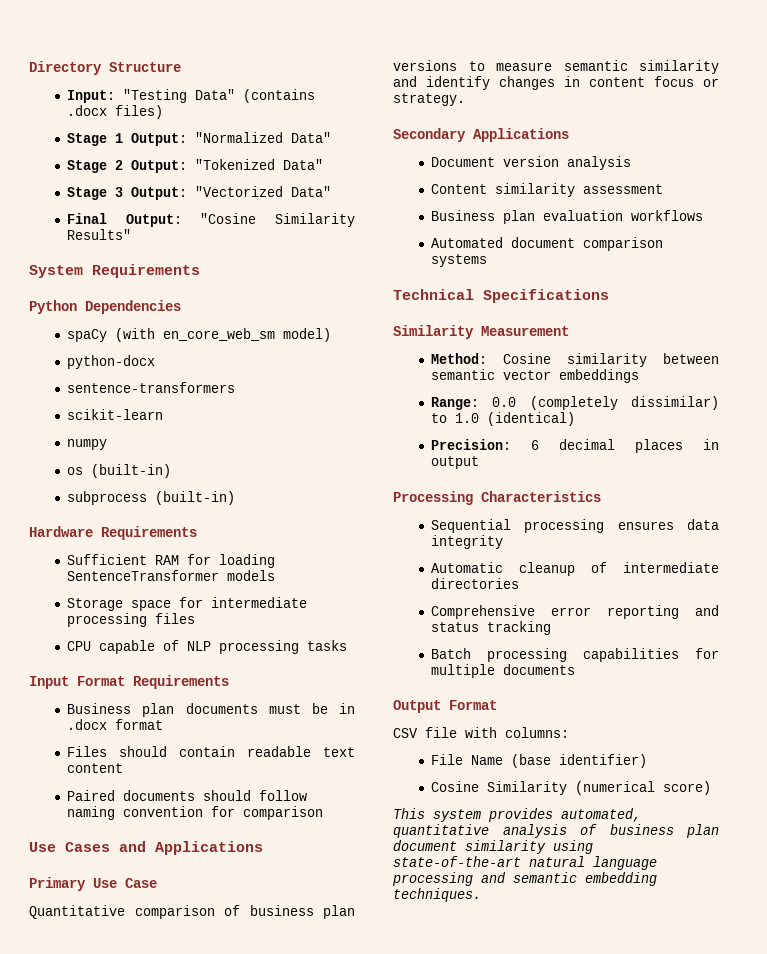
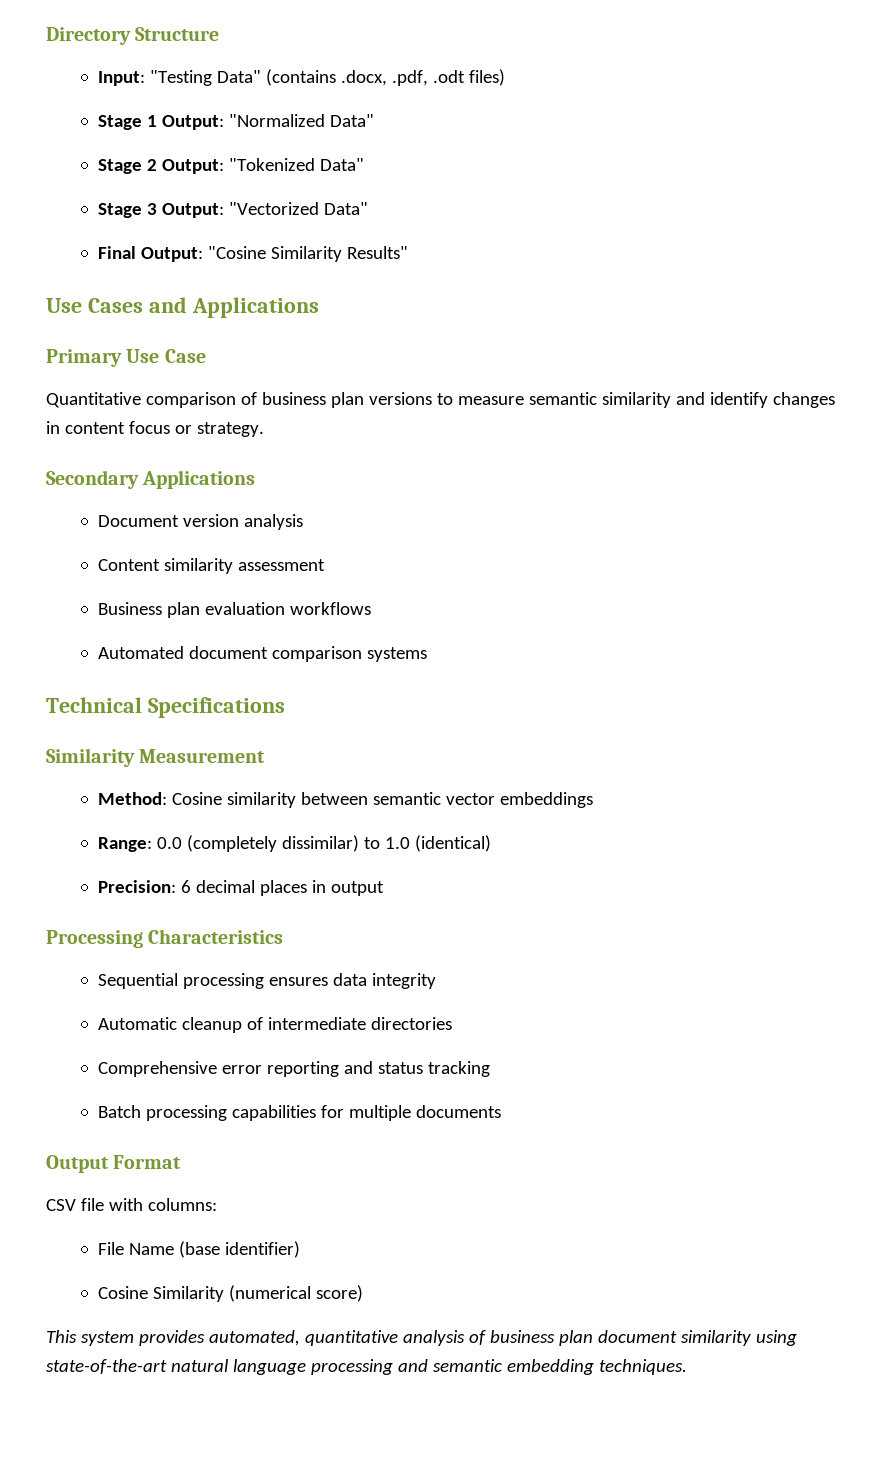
[67,105,108,116] .docx -> [341,70,466,86] .docx, .pdf, .odt
[29,264,200,278] [29,300,181,314] [67,328,332,342] [67,355,156,369] [67,382,236,393] [67,409,164,420] [67,439,108,450] [67,464,172,478] [67,491,236,505] [29,526,197,540] [67,554,276,568] [67,570,276,581] [67,597,308,611] [67,613,196,627] [67,640,348,654] [29,675,229,689] [67,703,356,717] [67,719,164,730] [67,746,355,757] [67,763,124,773] [67,790,308,801] [67,806,324,820] // System Requirements // Python Dependencies // spaCy (with en_core_web_sm model) // python-docx // sentence-transformers // scikit-learn // numpy // os (built-in) // subprocess (built-in) // Hardware Requirements // Sufficient RAM for loading SentenceTransformer models // Storage space for intermediate processing files // CPU capable of NLP processing tasks // Input Format Requirements // Business plan documents must be in .docx format // Files should contain readable text content // Paired documents should follow naming convention for comparison -> (409, 252) none

